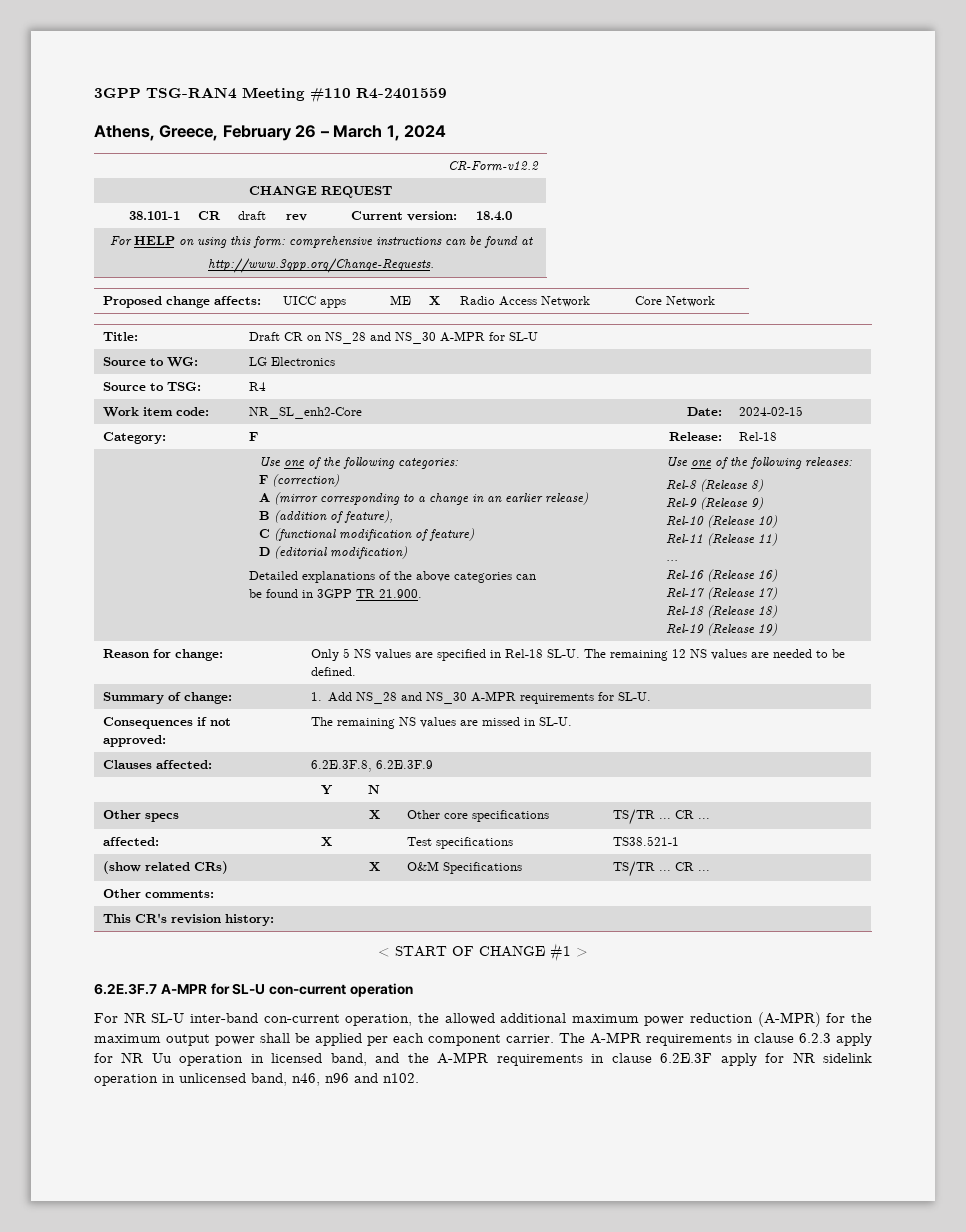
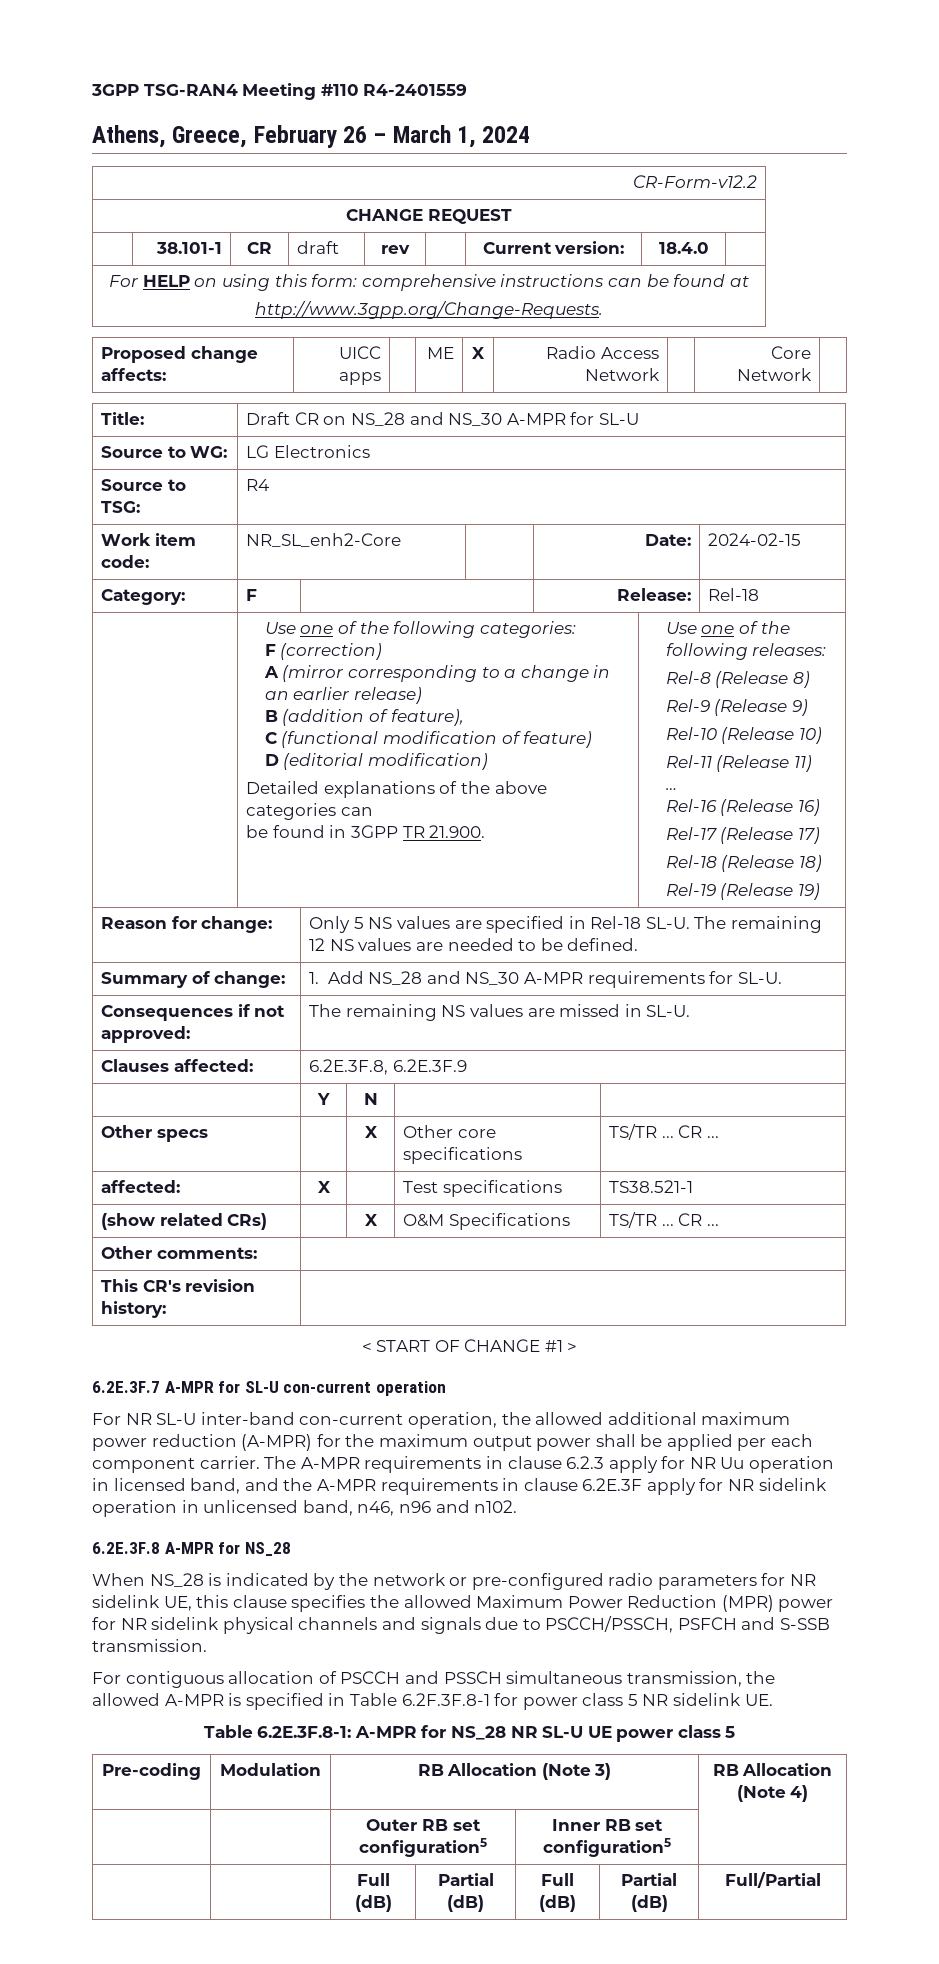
(419, 1078) none -> [92,1542,291,1556] [92,1573,817,1590] [92,1595,834,1612] [92,1616,831,1634] [92,1639,207,1652] [92,1671,776,1688] [92,1693,773,1710] [203,1725,736,1742] [102,1763,201,1780] [220,1763,321,1776] [417,1763,612,1780] [712,1763,833,1776] [736,1785,809,1802] [366,1819,481,1831] [359,1838,487,1857] [551,1819,664,1831] [543,1838,671,1857] [356,1873,390,1886] [354,1895,392,1912] [437,1873,494,1886] [447,1895,484,1912] [541,1873,574,1886] [539,1895,576,1912] [621,1873,677,1886] [630,1895,668,1912] [724,1872,821,1888] // 6.2E.3F.8 A-MPR for NS_28 // When NS_28 is indicated by the network or pre-configured radio parameters for NR sidelink UE, this clause specifies the allowed Maximum Power Reduction (MPR) power for NR sidelink physical channels and signals due to PSCCH/PSSCH, PSFCH and S-SSB transmission. // For contiguous allocation of PSCCH and PSSCH simultaneous transmission, the allowed A-MPR is specified in Table 6.2F.3F.8-1 for power class 5 NR sidelink UE. // Table 6.2E.3F.8-1: A-MPR for NS_28 NR SL-U UE power class 5 // Pre-coding | Modulation | RB Allocation (Note 3) | RB Allocation (Note 4) // | | Outer RB set configuration5 | Inner RB set configuration5 | // | | Full (dB) | Partial (dB) | Full (dB) | Partial (dB) | Full/Partial

